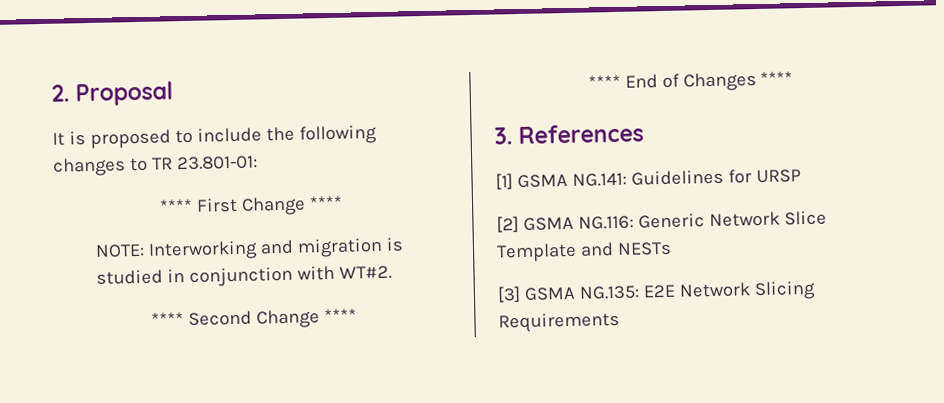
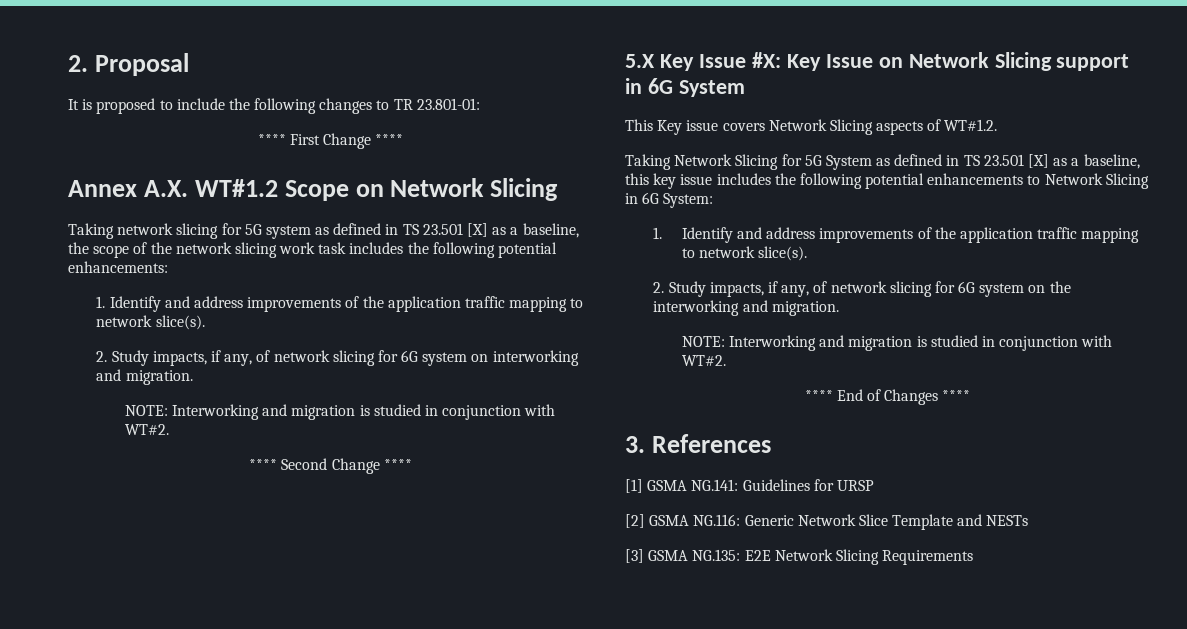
(343, 202) none -> [68,178,559,201] [68,223,579,239] [68,242,558,258] [68,261,168,273] [96,296,584,312] [96,315,205,330] [96,350,579,366] [96,369,193,385] // Annex A.X. WT#1.2 Scope on Network Slicing // Taking network slicing for 5G system as defined in TS 23.501 [X] as a baseline, the scope of the network slicing work task includes the following potential enhancements: // 1. Identify and address improvements of the application traffic mapping to network slice(s). // 2. Study impacts, if any, of network slicing for 6G system on interworking and migration.
(357, 315) none -> [625,52,1130,71] [625,78,745,97] [625,119,998,135] [625,154,1140,170] [625,173,1149,189] [625,192,714,208] [653,227,1140,243] [681,246,808,261] [653,281,1071,297] [653,300,839,316] [681,335,1113,351] [681,355,726,366] // 5.X Key Issue #X: Key Issue on Network Slicing support in 6G System // This Key issue covers Network Slicing aspects of WT#1.2. // Taking Network Slicing for 5G System as defined in TS 23.501 [X] as a baseline, this key issue includes the following potential enhancements to Network Slicing in 6G System: // 1. Identify and address improvements of the application traffic mapping to network slice(s). // 2. Study impacts, if any, of network slicing for 6G system on the interworking and migration. // NOTE: Interworking and migration is studied in conjunction with WT#2.

